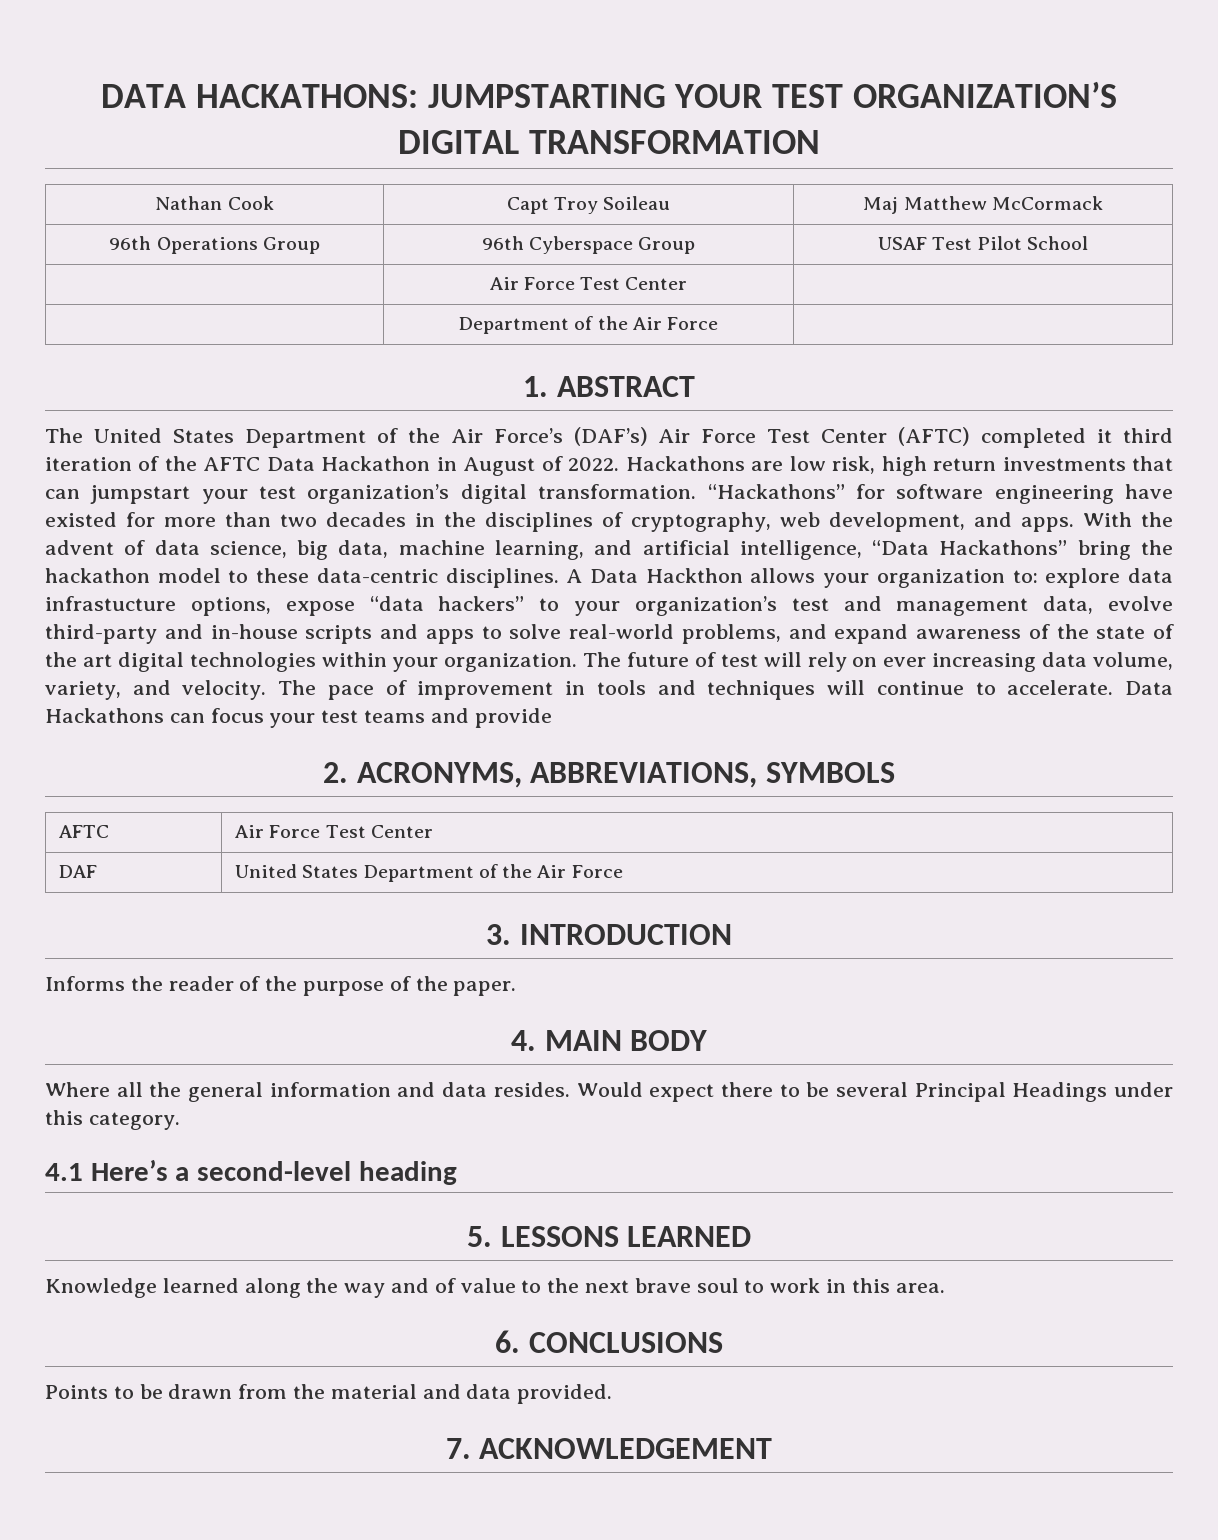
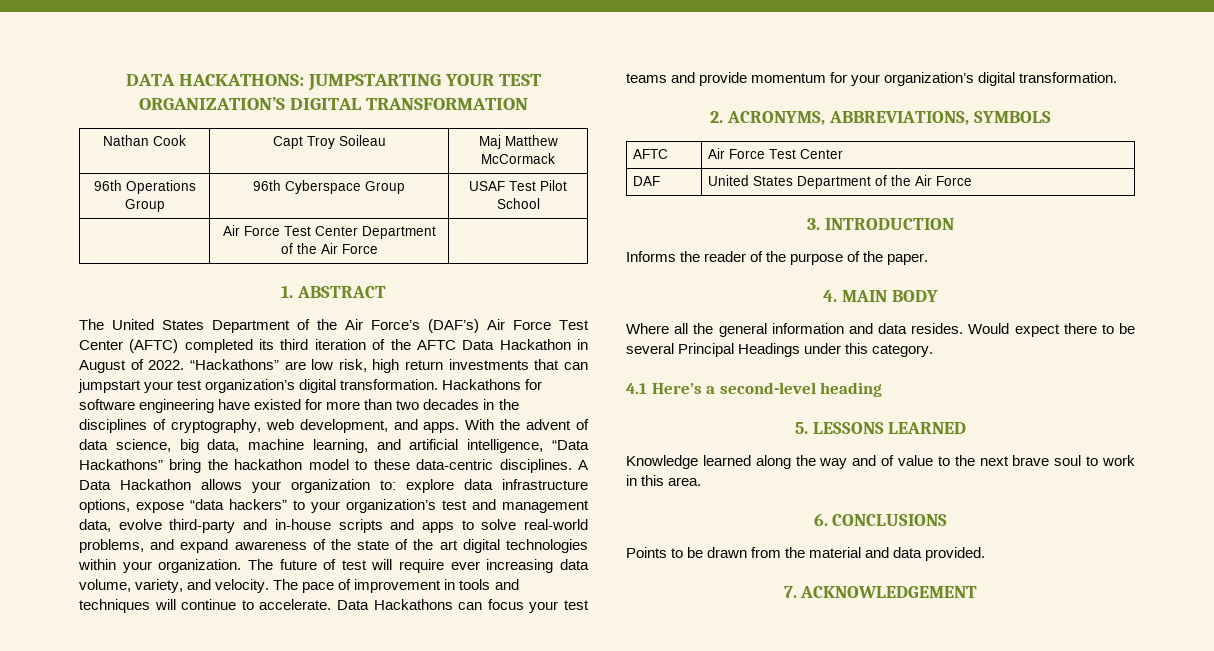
(688, 283) | // | -> (358, 231) none
[1097,429,1113,443] it -> [259,339,275,350] its
[625,456,745,471] Hackathons -> [189,359,279,370] “Hackathons”
[707,484,845,499] “Hackathons” -> [442,379,522,390] Hackathons
[645,568,743,583] Hackthon -> [120,479,191,490] Hackathon
[45,596,176,611] infrastucture -> [502,479,588,490] infrastructure
[807,652,878,672] rely on -> [399,559,445,573] require
(552, 718) none -> [751,72,1118,86] momentum for your organization’s digital transformation.

